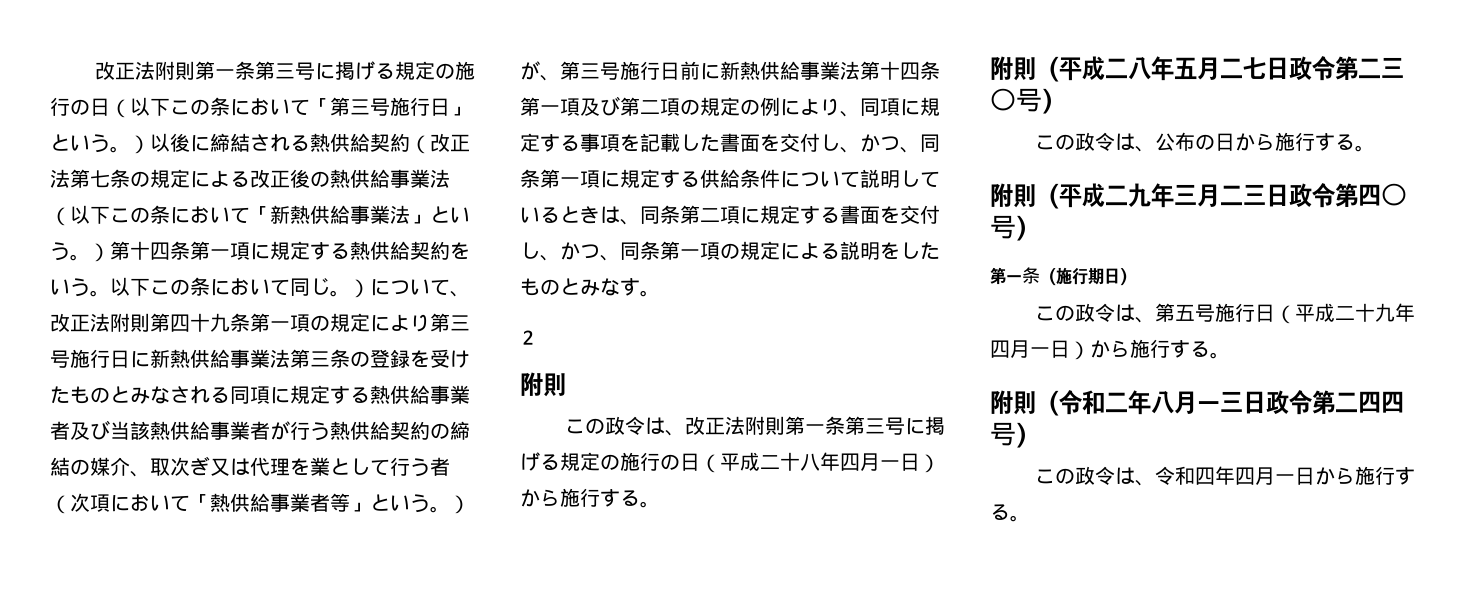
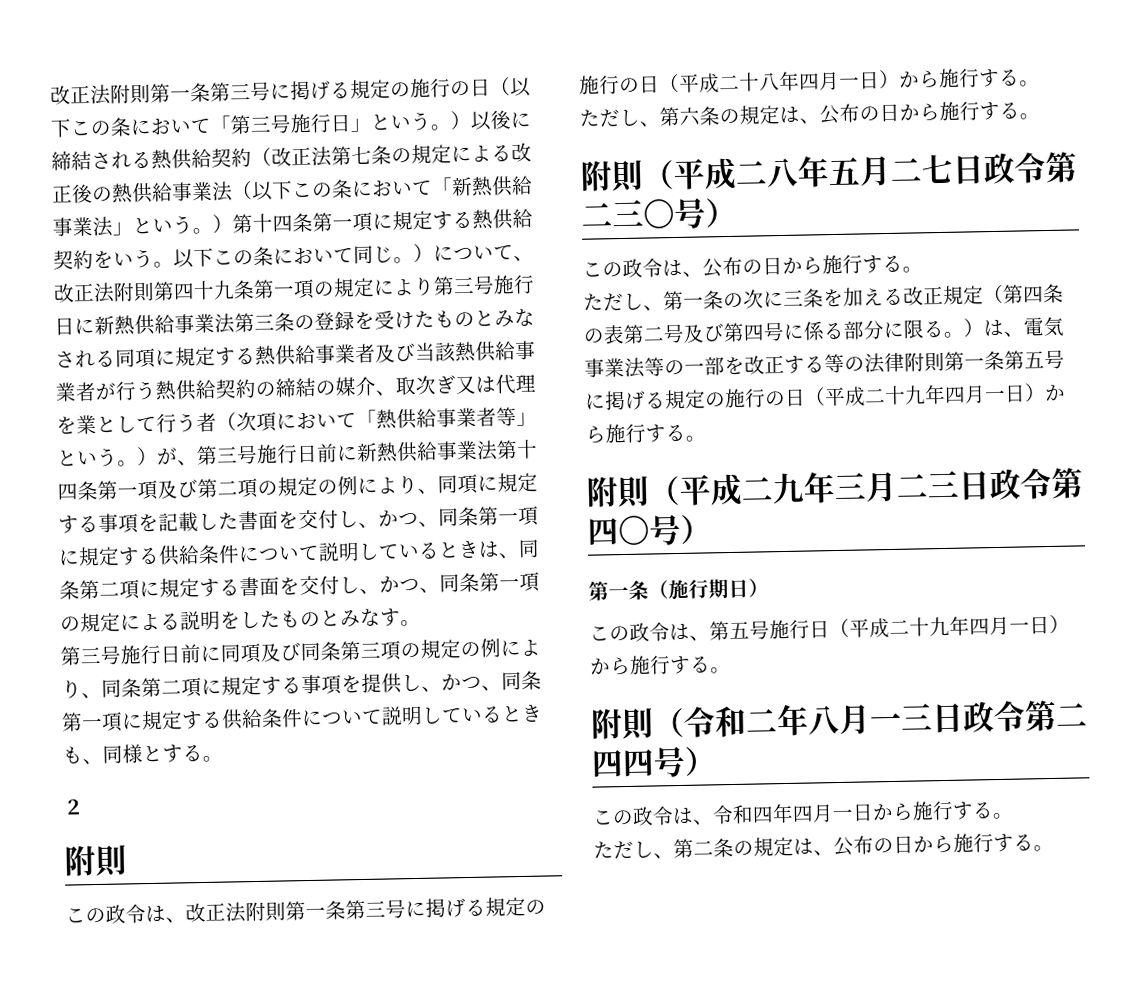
(660, 293) none -> [60,638,541,666] [61,670,542,699] [61,704,543,732] [62,744,223,765] // 第三号施行日前に同項及び同条第三項の規定の例により、同条第二項に規定する事項を提供し、かつ、同条第一項に規定する供給条件について説明しているときも、同様とする。
(660, 504) none -> [579,101,1040,128] // ただし、第六条の規定は、公布の日から施行する。
(1375, 148) none -> [583,283,1064,312] [583,316,1065,345] [584,349,1065,378] [585,383,1066,411] [585,423,706,444] // ただし、第一条の次に三条を加える改正規定（第四条の表第二号及び第四号に係る部分に限る。）は、電気事業法等の一部を改正する等の法律附則第一条第五号に掲げる規定の施行の日（平成二十九年四月一日）から施行する。
(1030, 518) none -> [593,833,1054,860] // ただし、第二条の規定は、公布の日から施行する。

